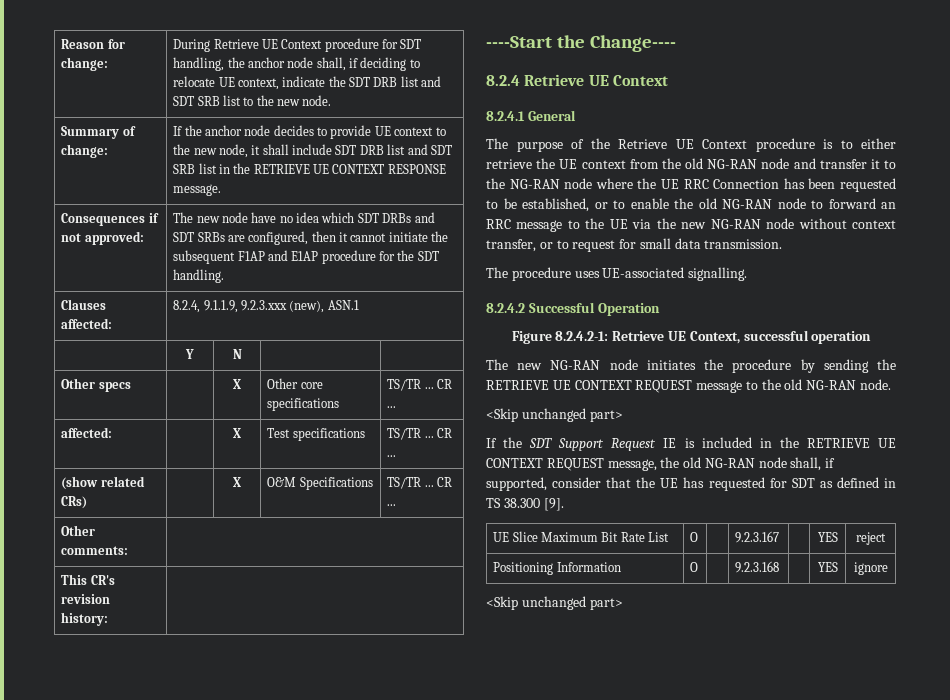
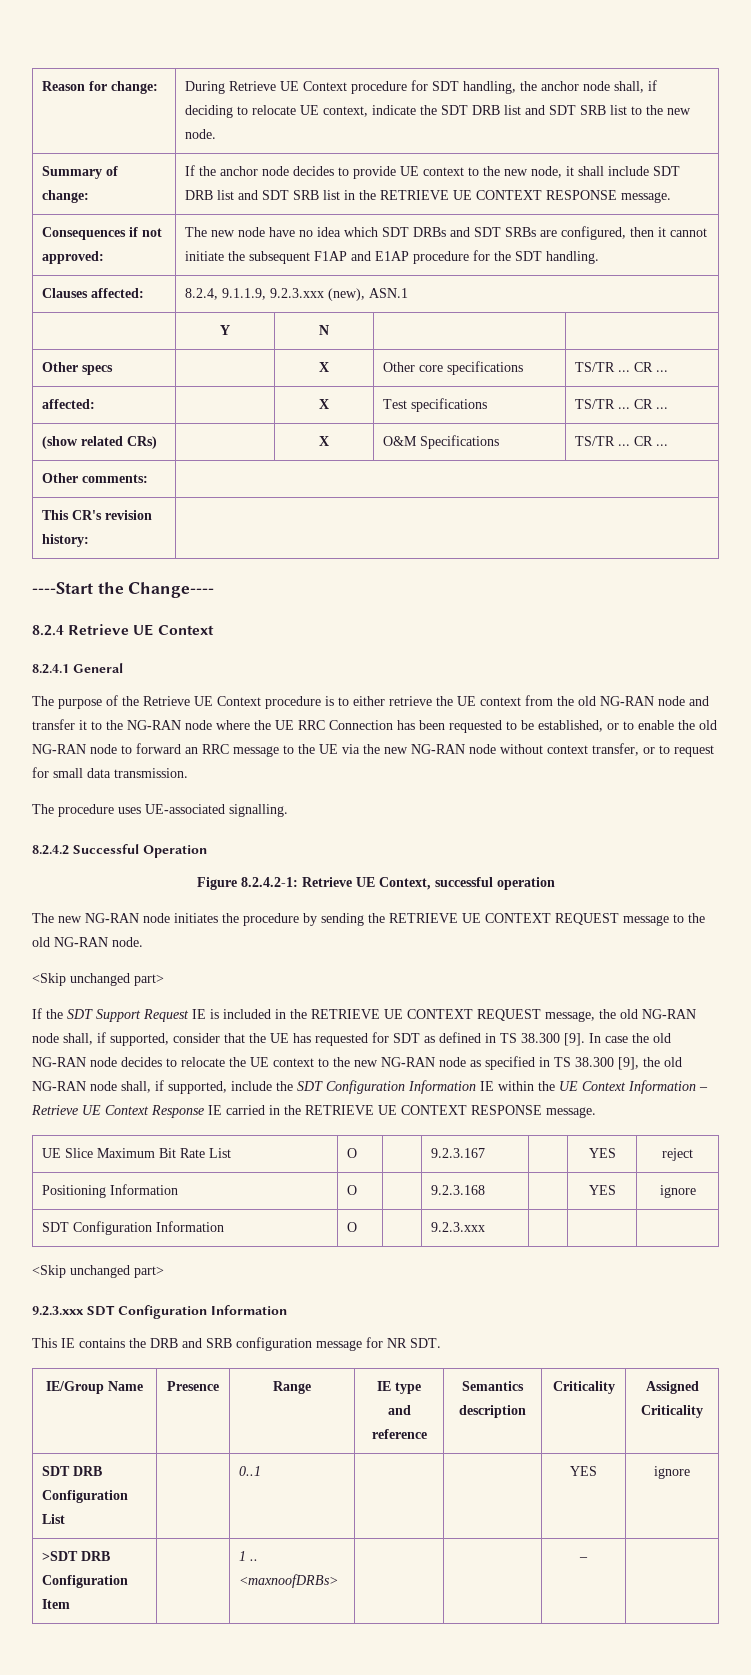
(564, 504) none -> [589,1033,671,1043] [32,1056,682,1070] [32,1080,708,1094] [31,1105,596,1118] In case the old NG-RAN node decides to relocate the UE context to the new NG-RAN node as specified in TS 38.300 [9], the old NG-RAN node shall, if supported, include the SDT Configuration Information IE within the UE Context Information – Retrieve UE Context Response IE carried in the RETRIEVE UE CONTEXT RESPONSE message.
[486,596,623,610] // <Skip unchanged part> -> [42,1221,225,1235] [347,1222,358,1232] [431,1222,486,1232] [32,1265,164,1278] [32,1305,287,1319] [32,1337,441,1351] [46,1381,143,1394] [167,1381,219,1391] [273,1381,311,1394] [377,1381,422,1394] [387,1405,411,1415] [371,1429,427,1439] [462,1381,524,1391] [459,1405,526,1418] [552,1381,615,1394] [645,1381,699,1394] [641,1405,703,1418] [42,1466,103,1476] [42,1490,129,1503] [42,1514,66,1524] [239,1466,262,1476] [570,1466,597,1476] [654,1466,690,1479] [42,1551,111,1561] [42,1575,129,1588] [42,1599,71,1609] [239,1551,259,1561] [239,1574,339,1588] [579,1557,588,1561] // SDT Configuration Information | O | | 9.2.3.xxx | | | // <Skip unchanged part> // 9.2.3.xxx SDT Configuration Information // This IE contains the DRB and SRB configuration message for NR SDT. // IE/Group Name | Presence | Range | IE type and reference | Semantics description | Criticality | Assigned Criticality // SDT DRB Configuration List | | 0..1 | | | YES | ignore // >SDT DRB Configuration Item | | 1 .. <maxnoofDRBs> | | | – |

